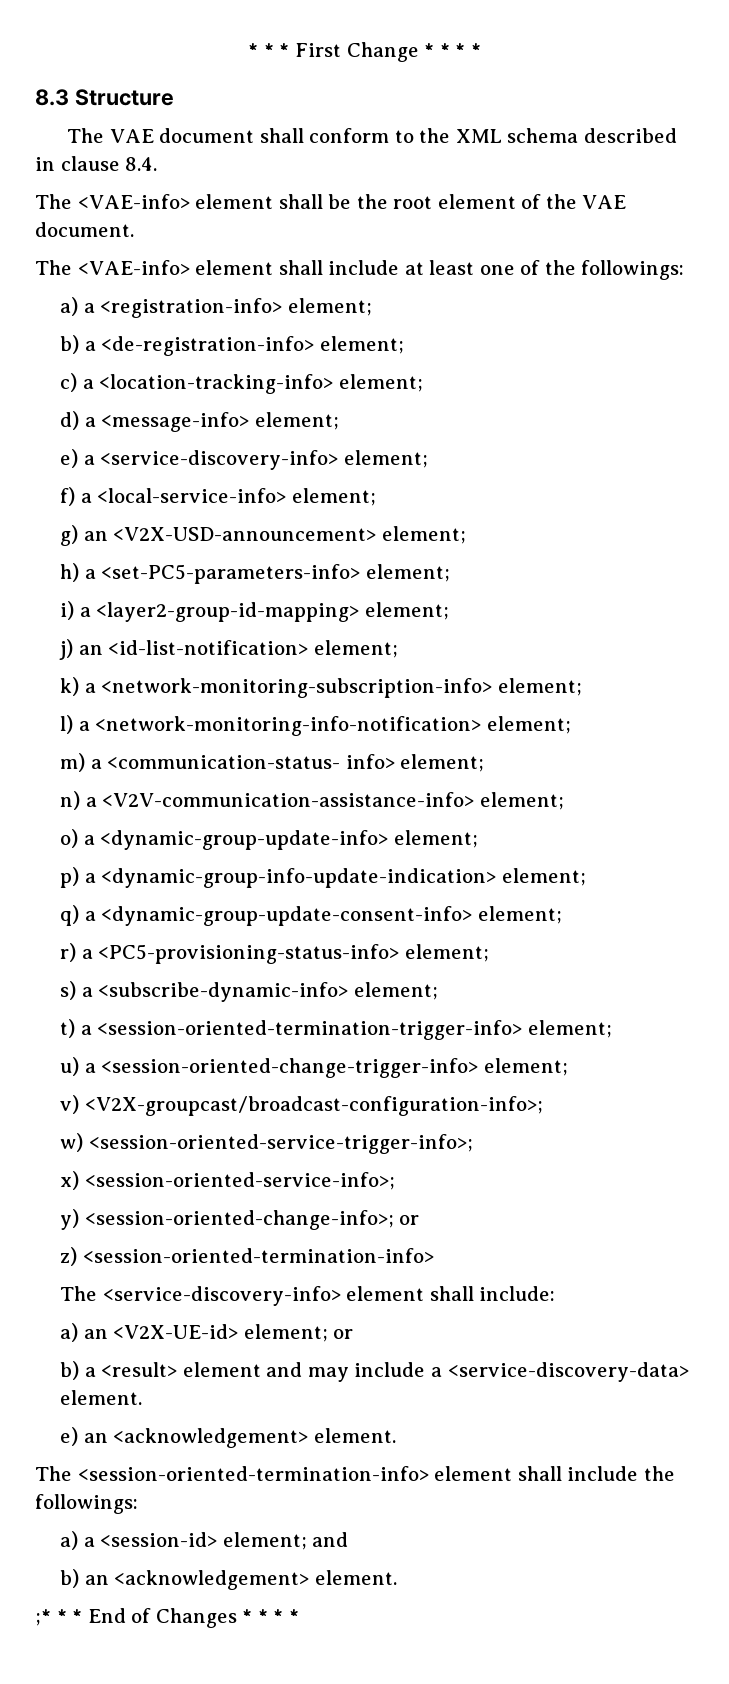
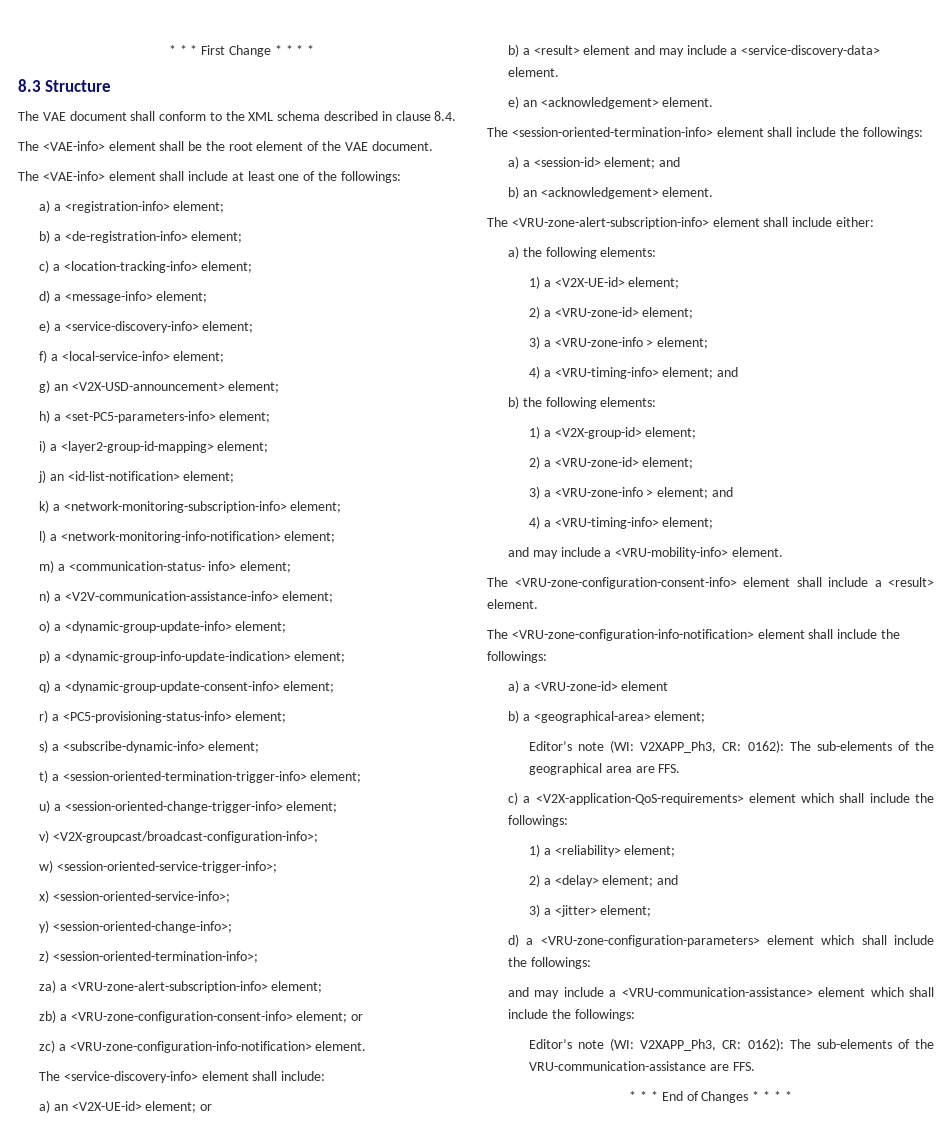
[399,1215,420,1225] [60,1247,434,1266] or // z) <session-oriented-termination-info> -> [39,950,258,963] [39,980,323,993] [39,1010,364,1023] [39,1040,367,1053] // z) <session-oriented-termination-info>; // za) a <VRU-zone-alert-subscription-info> element; // zb) a <VRU-zone-configuration-consent-info> element; or // zc) a <VRU-zone-configuration-info-notification> element.
[35,1609,51,1626] ;* -> [487,217,874,229] [508,246,657,259] [529,276,680,289] [529,306,694,319] [529,336,709,349] [529,366,739,379] [508,396,657,409] [529,426,697,439] [529,456,694,469] [529,486,733,499] [529,516,714,529] [508,547,783,559] [487,577,934,589] [487,599,538,609] [487,629,900,641] [487,651,547,663] [508,680,669,693] [508,710,706,723] [529,740,934,753] [529,763,681,775] [508,792,934,805] [508,815,569,827] [529,844,676,857] [529,874,679,887] [529,904,652,917] [508,934,934,947] [508,957,591,969] [508,987,934,999] [508,1009,635,1021] [529,1038,934,1051] [529,1061,755,1071] [629,1091,637,1101] The <VRU-zone-alert-subscription-info> element shall include either: // a) the following elements: // 1) a <V2X-UE-id> element; // 2) a <VRU-zone-id> element; // 3) a <VRU-zone-info > element; // 4) a <VRU-timing-info> element; and // b) the following elements: // 1) a <V2X-group-id> element; // 2) a <VRU-zone-id> element; // 3) a <VRU-zone-info > element; and // 4) a <VRU-timing-info> element; // and may include a <VRU-mobility-info> element. // The <VRU-zone-configuration-consent-info> element shall include a <result> element. // The <VRU-zone-configuration-info-notification> element shall include the followings: // a) a <VRU-zone-id> element // b) a <geographical-area> element; // Editor’s note (WI: V2XAPP_Ph3, CR: 0162): The sub-elements of the geographical area are FFS. // c) a <V2X-application-QoS-requirements> element which shall include the followings: // 1) a <reliability> element; // 2) a <delay> element; and // 3) a <jitter> element; // d) a <VRU-zone-configuration-parameters> element which shall include the followings: // and may include a <VRU-communication-assistance> element which shall include the followings: // Editor’s note (WI: V2XAPP_Ph3, CR: 0162): The sub-elements of the VRU-communication-assistance are FFS. // *

